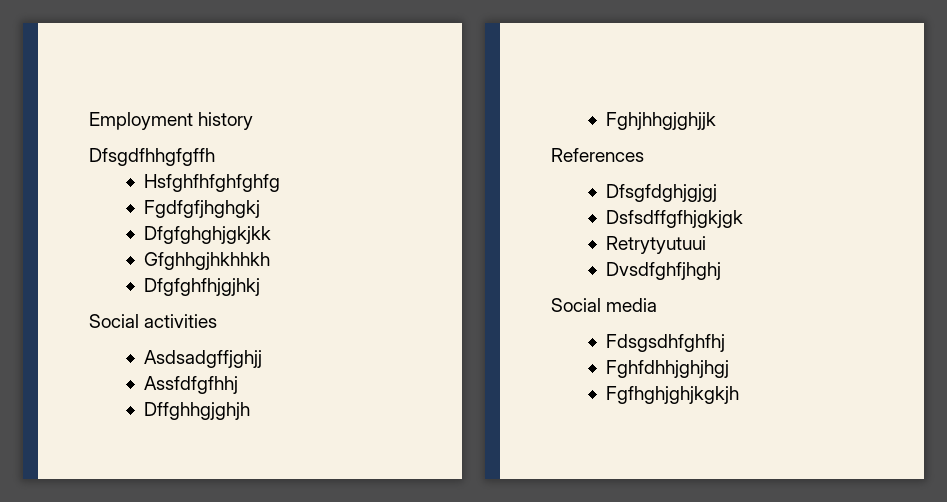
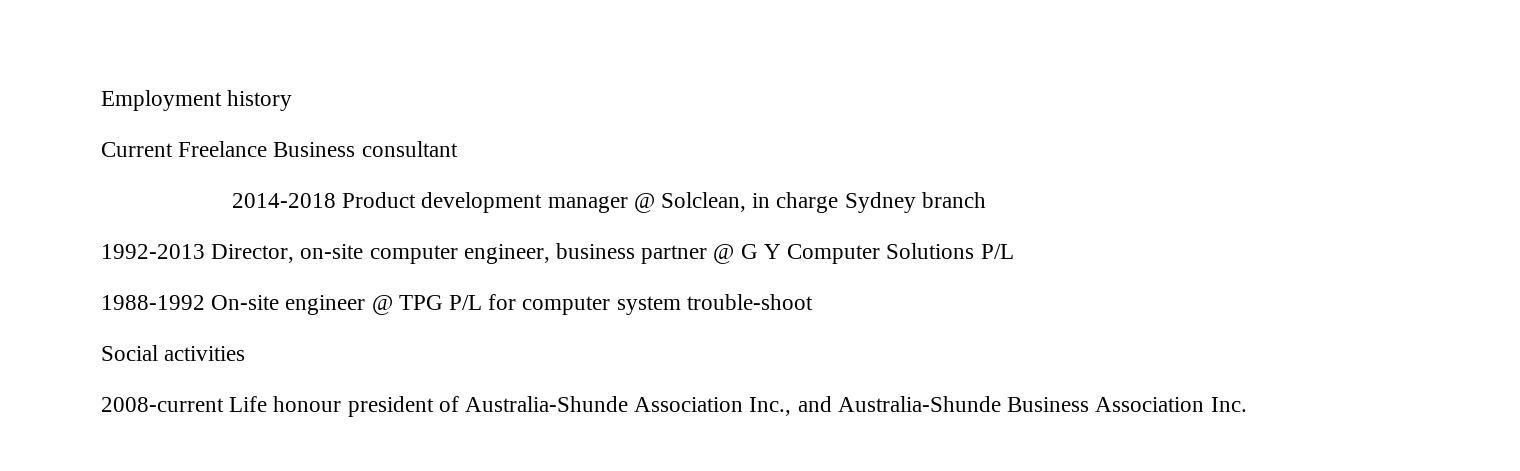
[89,148,215,166] [143,174,280,192] [143,200,260,218] [143,226,271,244] [143,252,270,270] [143,278,260,296] [89,314,218,328] [143,350,262,368] [143,376,238,394] [143,402,250,420] [605,112,716,130] [551,148,644,162] [605,184,717,202] [605,210,743,228] [605,236,706,254] [605,262,721,280] [551,298,658,312] [605,334,725,352] [605,360,729,378] [605,386,739,404] Dfsgdfhhgfgffh // Hsfghfhfghfghfg // Fgdfgfjhghgkj // Dfgfghghjgkjkk // Gfghhgjhkhhkh // Dfgfghfhjgjhkj // Social activities // Asdsadgffjghjj // Assfdfgfhhj // Dffghhgjghjh // Fghjhhgjghjjk // References // Dfsgfdghjgjgj // Dsfsdffgfhjgkjgk // Retrytyutuui // Dvsdfghfjhghj // Social media // Fdsgsdhfghfhj // Fghfdhhjghjhgj // Fgfhghjghjkgkjh -> [101,141,458,157] [231,192,986,213] [101,243,1014,264] [101,294,813,315] [101,345,246,361] [101,396,1247,417] Current Freelance Business consultant // 2014-2018 Product development manager @ Solclean, in charge Sydney branch // 1992-2013 Director, on-site computer engineer, business partner @ G Y Computer Solutions P/L // 1988-1992 On-site engineer @ TPG P/L for computer system trouble-shoot // Social activities // 2008-current Life honour president of Australia-Shunde Association Inc., and Australia-Shunde Business Association Inc.

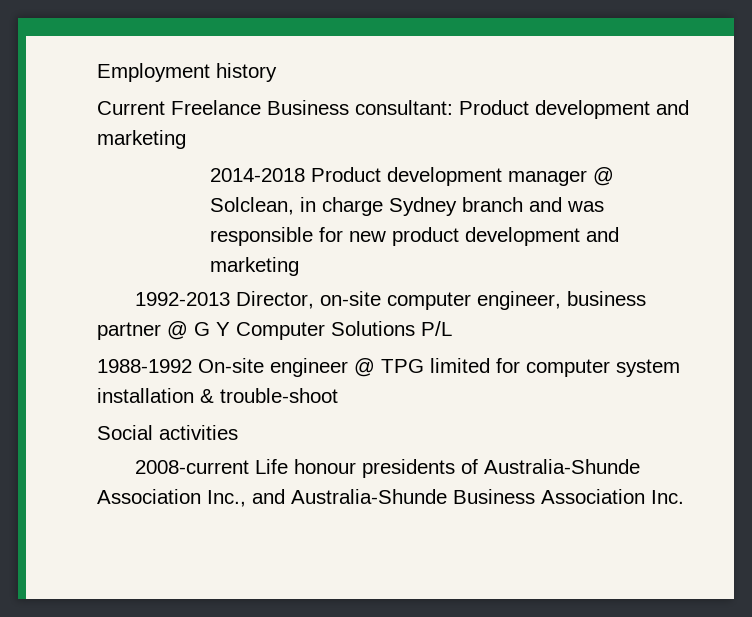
[361,141,458,157] consultant -> [355,100,689,119] [97,130,186,149] consultant: Product development and marketing
(986, 200) none -> [529,197,605,212] [210,227,620,246] [210,257,300,276] and was responsible for new product development and marketing
[449,295,483,310] P/L -> [430,358,490,373] limited
(681, 305) none -> [97,388,214,403] installation &
[347,396,434,417] president -> [362,459,456,478] presidents

